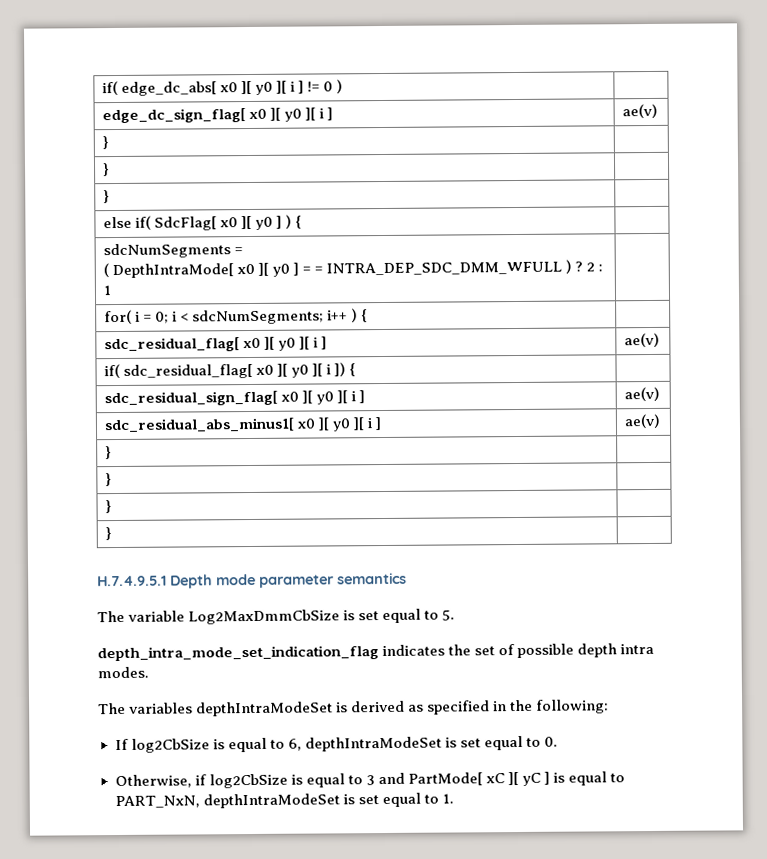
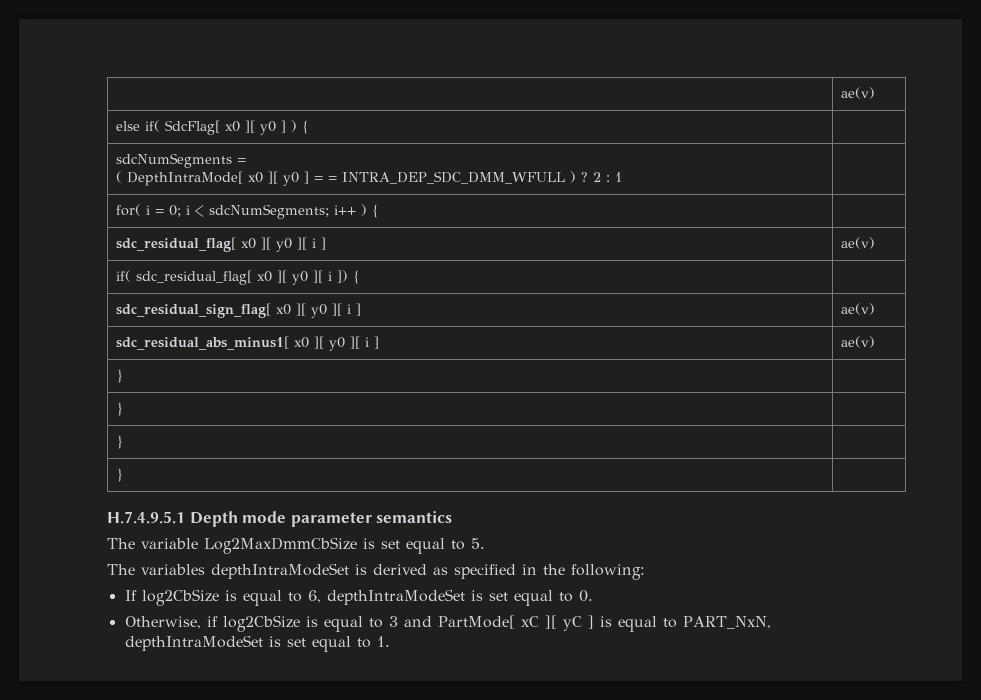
[101,79,344,96] [101,107,334,124] [621,103,658,119] [101,136,109,150] [101,163,110,177] [102,190,110,204] if( edge_dc_abs[ x0 ][ y0 ][ i ] != 0 ) | // edge_dc_sign_flag[ x0 ][ y0 ][ i ] | ae(v) // } | // } | // } | -> [840,87,875,99] | ae(v)
[97,643,655,662] [97,666,149,679] // depth_intra_mode_set_indication_flag indicates the set of possible depth intra modes. -> (485, 543) none

